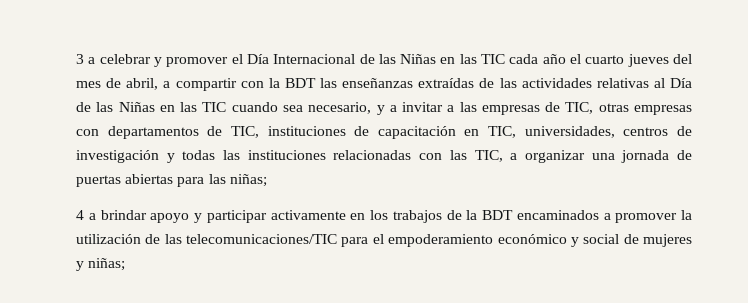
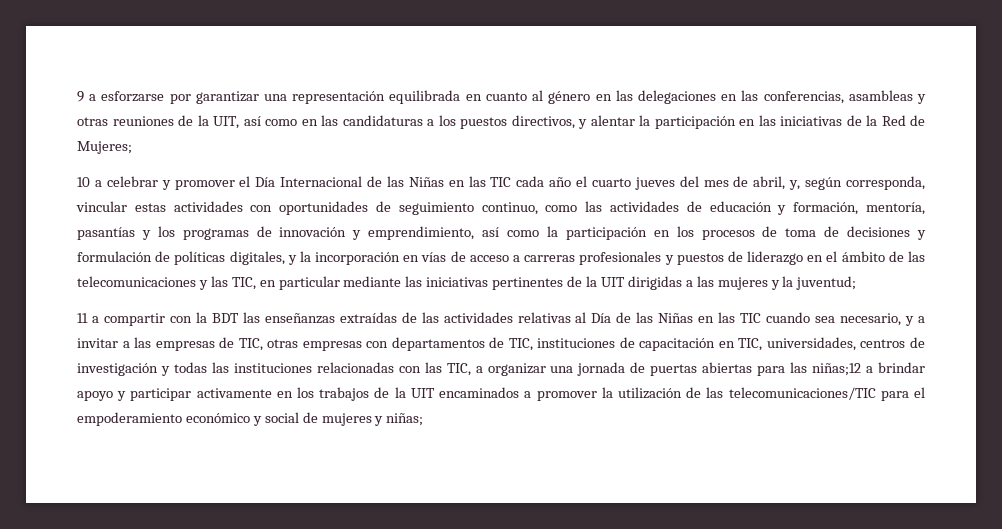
[76,54,84,64] 3 -> [77,90,927,104] [77,115,925,129] [77,141,132,154] [77,177,90,187] 9 a esforzarse por garantizar una representación equilibrada en cuanto al género en las delegaciones en las conferencias, asambleas y otras reuniones de la UIT, así como en las candidaturas a los puestos directivos, y alentar la participación en las iniciativas de la Red de Mujeres; // 10
(159, 84) none -> [789,176,925,190] [76,201,925,215] [77,226,927,240] [77,251,925,265] [77,276,857,290] [77,313,88,323] y, según corresponda, vincular estas actividades con oportunidades de seguimiento continuo, como las actividades de educación y formación, mentoría, pasantías y los programas de innovación y emprendimiento, así como la participación en los procesos de toma de decisiones y formulación de políticas digitales, y la incorporación en vías de acceso a carreras profesionales y puestos de liderazgo en el ámbito de las telecomunicaciones y las TIC, en particular mediante las iniciativas pertinentes de la UIT dirigidas a las mujeres y la juventud; // 11
[229,174,267,187] [76,210,84,220] niñas; // 4 -> [812,363,862,376] niñas;12
[482,210,513,220] BDT -> [410,388,435,398] UIT

